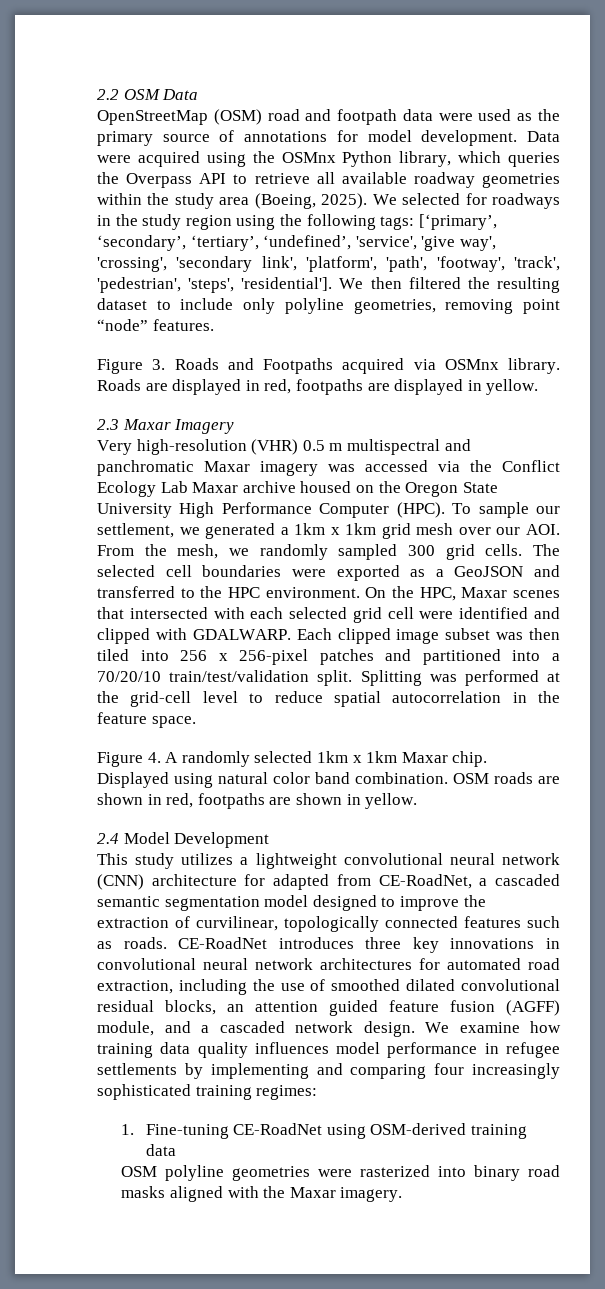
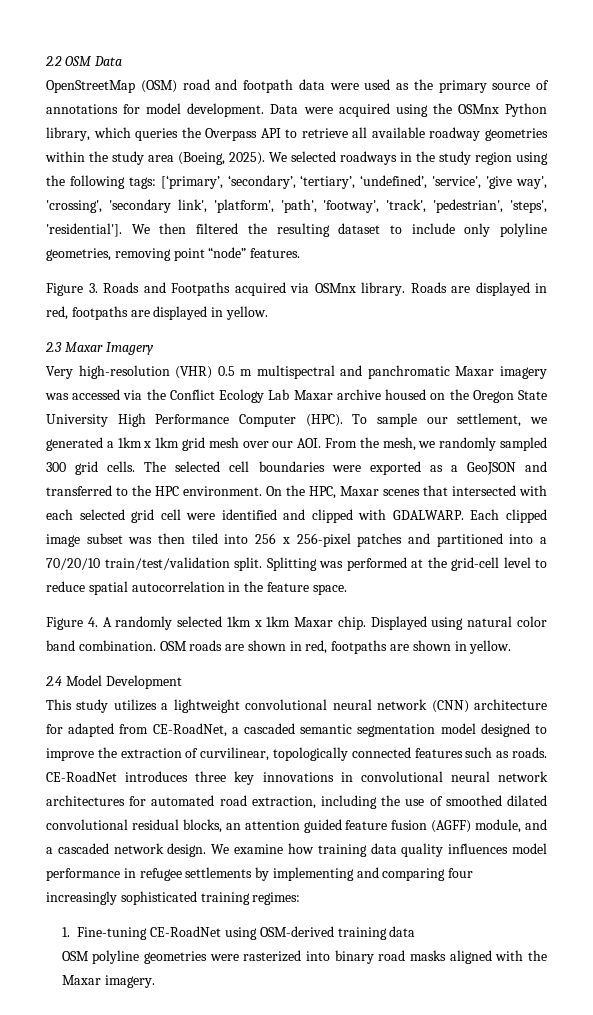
[465,193,487,205] for -> (336, 156) none

